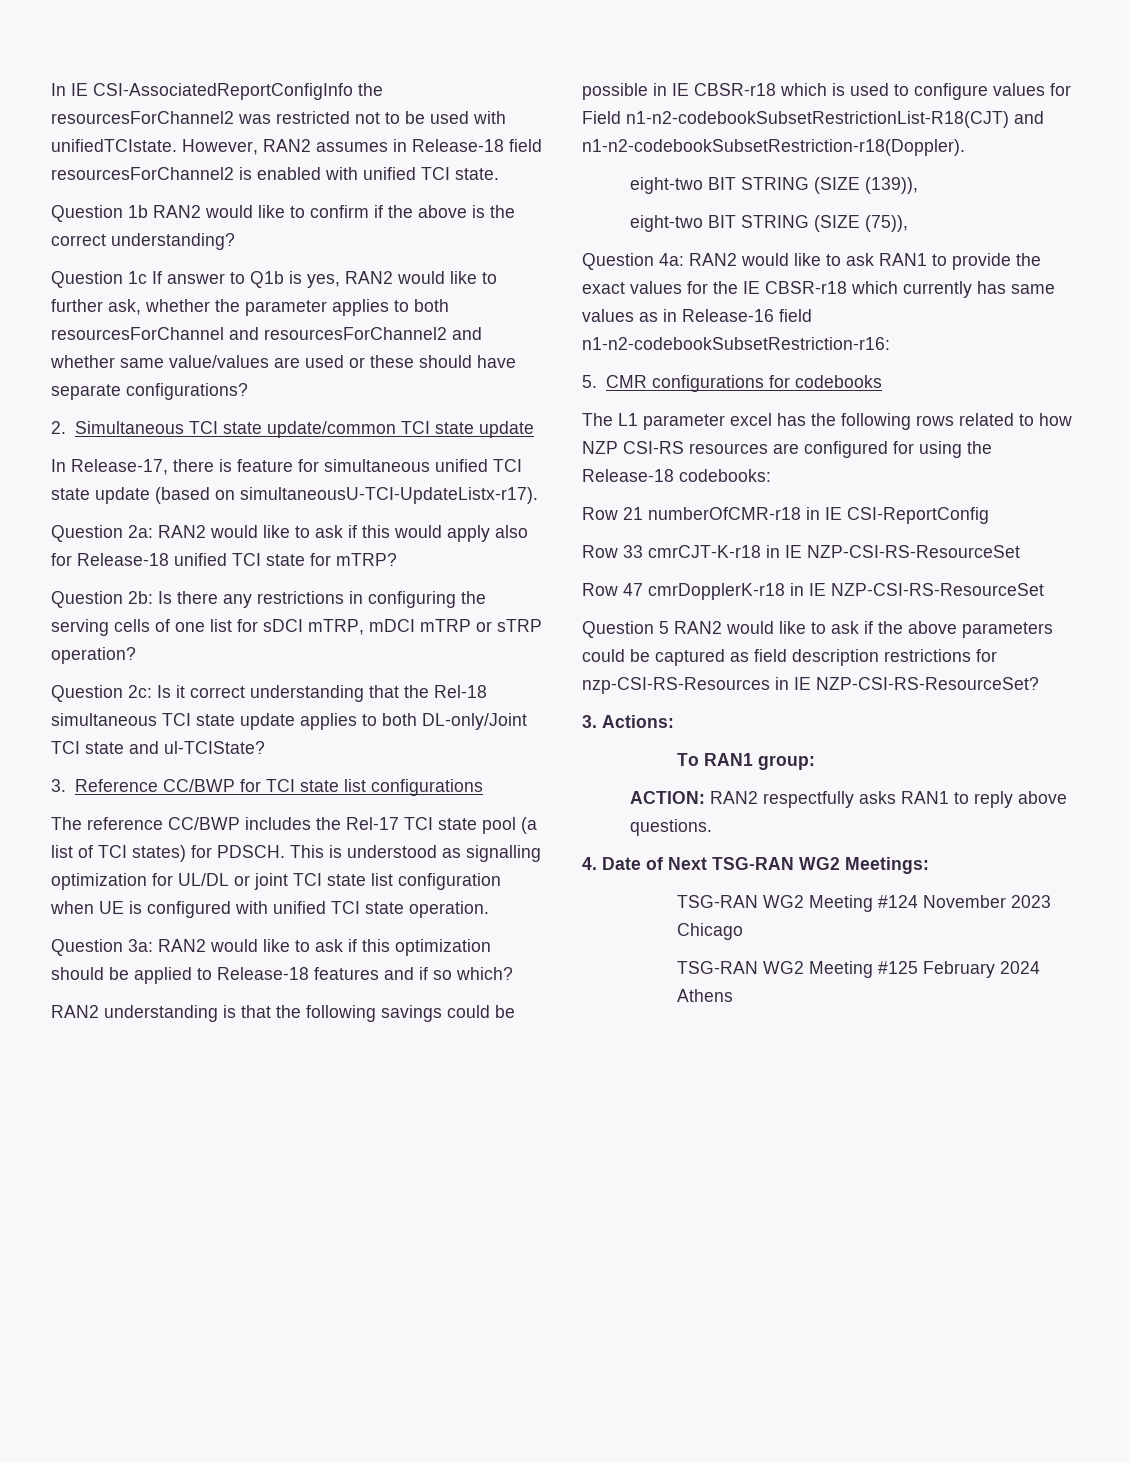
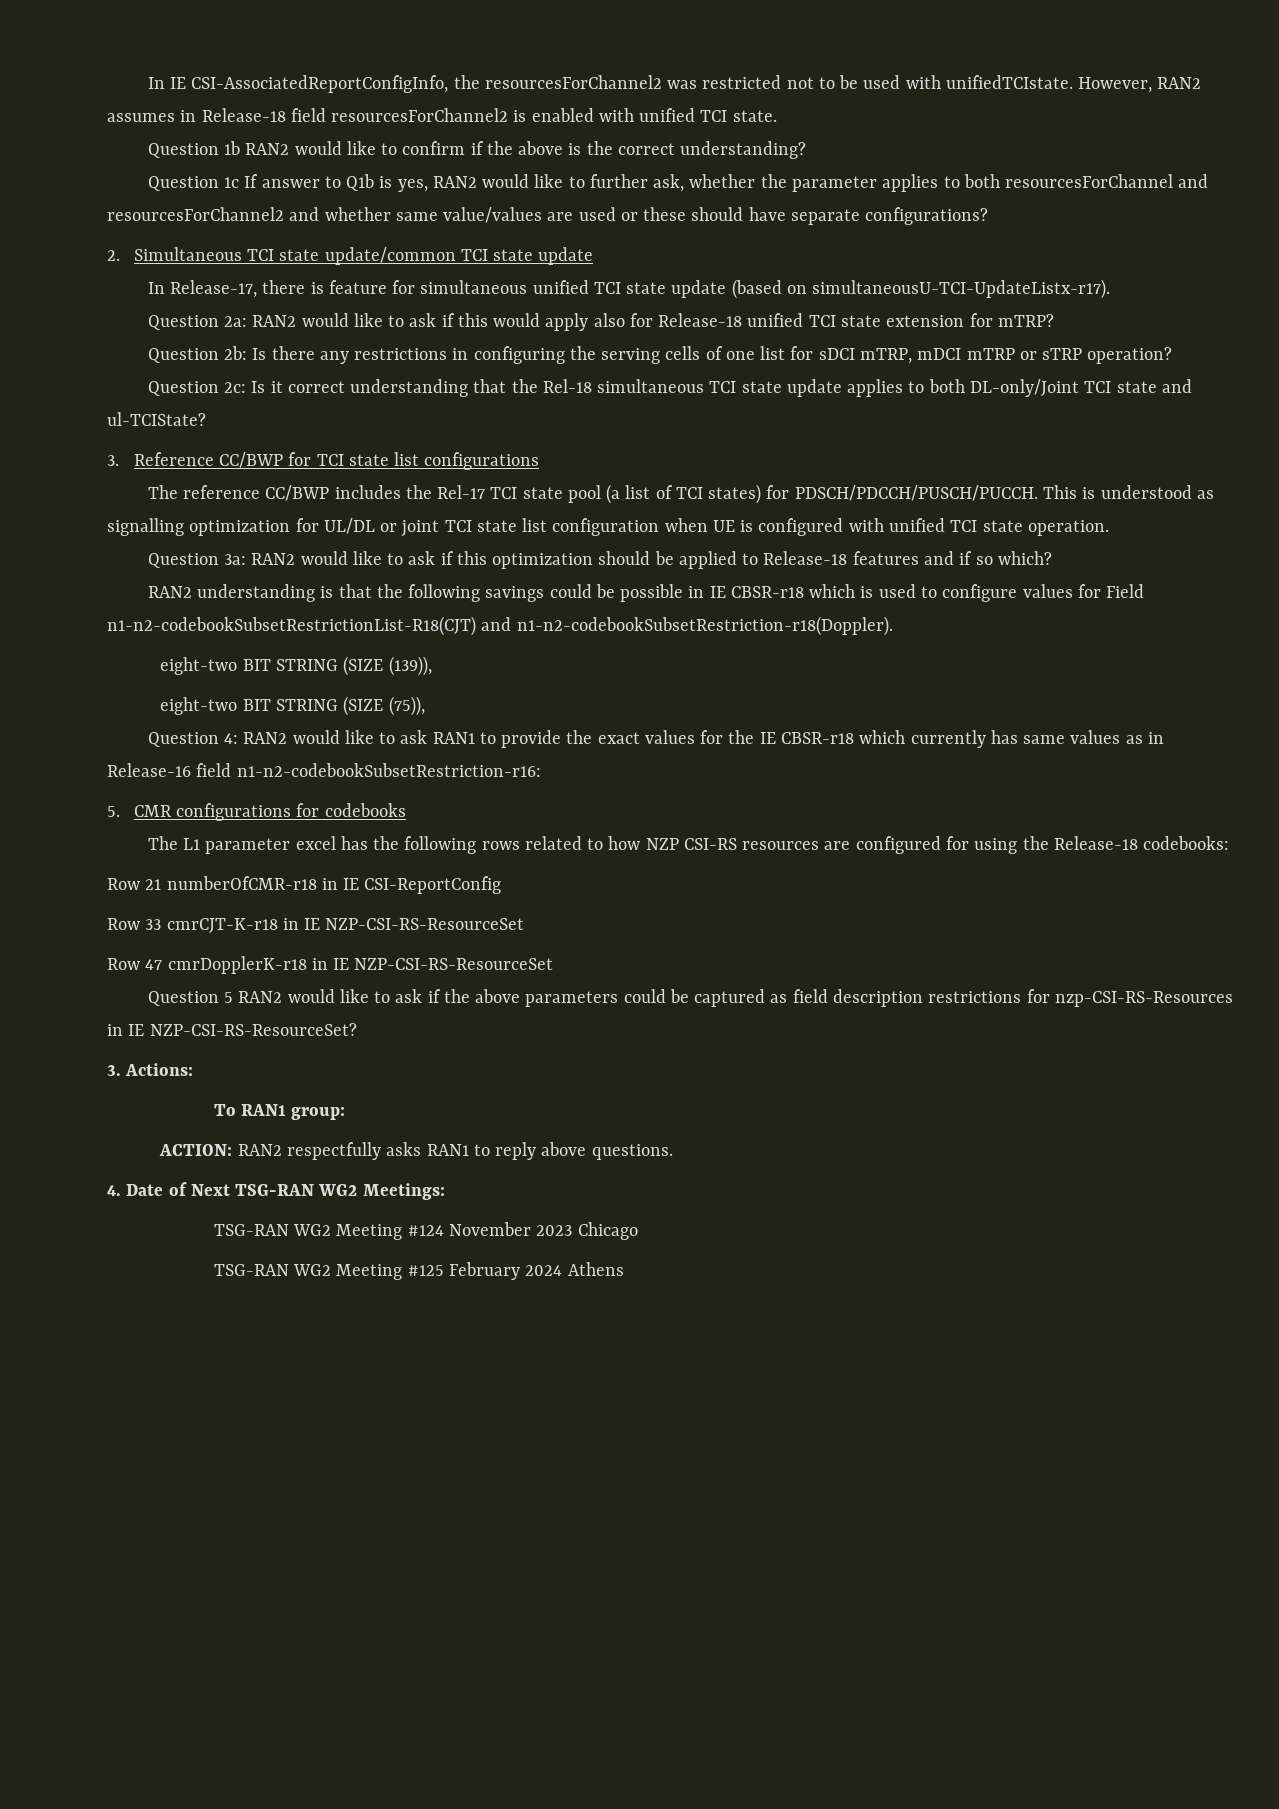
[93,83,353,100] CSI-AssociatedReportConfigInfo -> [191,75,449,93] CSI-AssociatedReportConfigInfo,
(305, 560) none -> [886,315,965,327] extension
[217,845,285,858] PDSCH. -> [794,485,1038,501] PDSCH/PDCCH/PUSCH/PUCCH.
[659,253,684,266] 4a: -> [224,733,239,744] 4:

